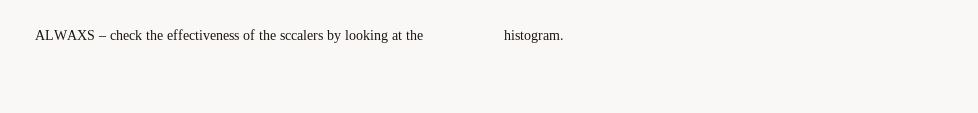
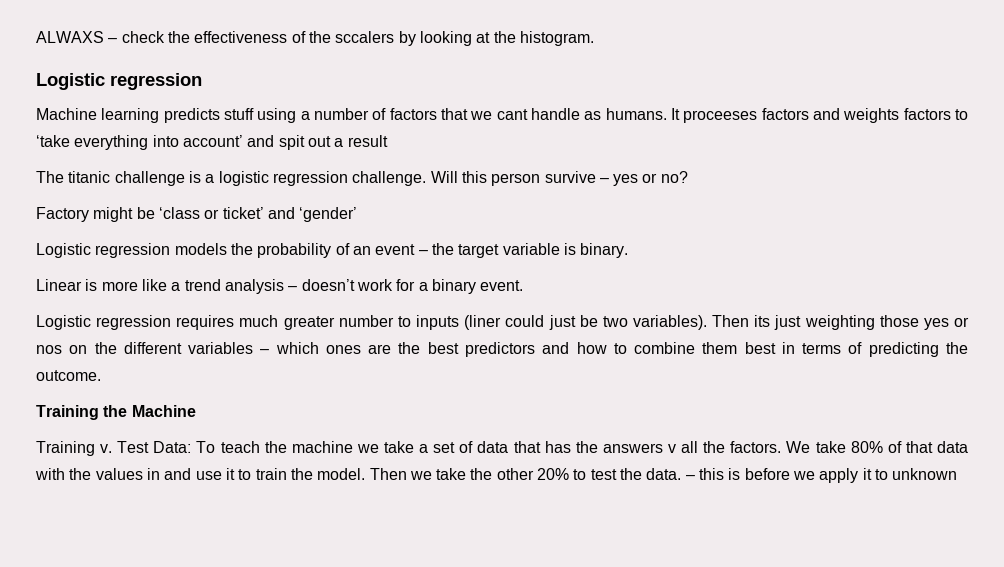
(564, 36) none -> [36,73,202,90] [36,108,969,123] [36,135,388,150] [36,171,688,186] [36,207,358,222] [36,243,629,258] [36,279,524,294] [36,315,969,330] [36,342,968,357] [36,370,101,381] [36,405,196,420] [36,441,968,456] [35,468,958,483] // Logistic regression // Machine learning predicts stuff using a number of factors that we cant handle as humans. It proceeses factors and weights factors to ‘take everything into account’ and spit out a result // The titanic challenge is a logistic regression challenge. Will this person survive – yes or no? // Factory might be ‘class or ticket’ and ‘gender’ // Logistic regression models the probability of an event – the target variable is binary. // Linear is more like a trend analysis – doesn’t work for a binary event. // Logistic regression requires much greater number to inputs (liner could just be two variables). Then its just weighting those yes or nos on the different variables – which ones are the best predictors and how to combine them best in terms of predicting the outcome. // Training the Machine // Training v. Test Data: To teach the machine we take a set of data that has the answers v all the factors. We take 80% of that data with the values in and use it to train the model. Then we take the other 20% to test the data. – this is before we apply it to unknown

